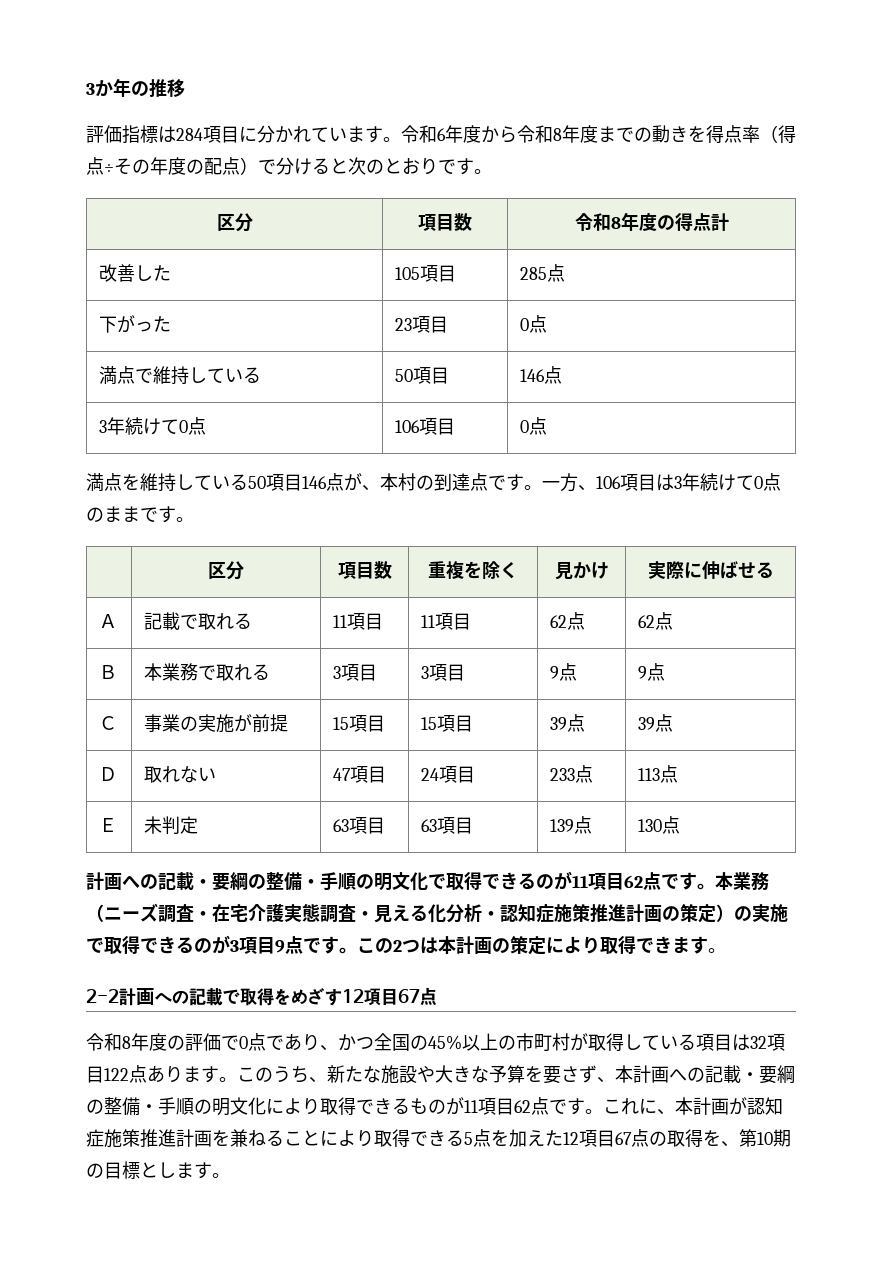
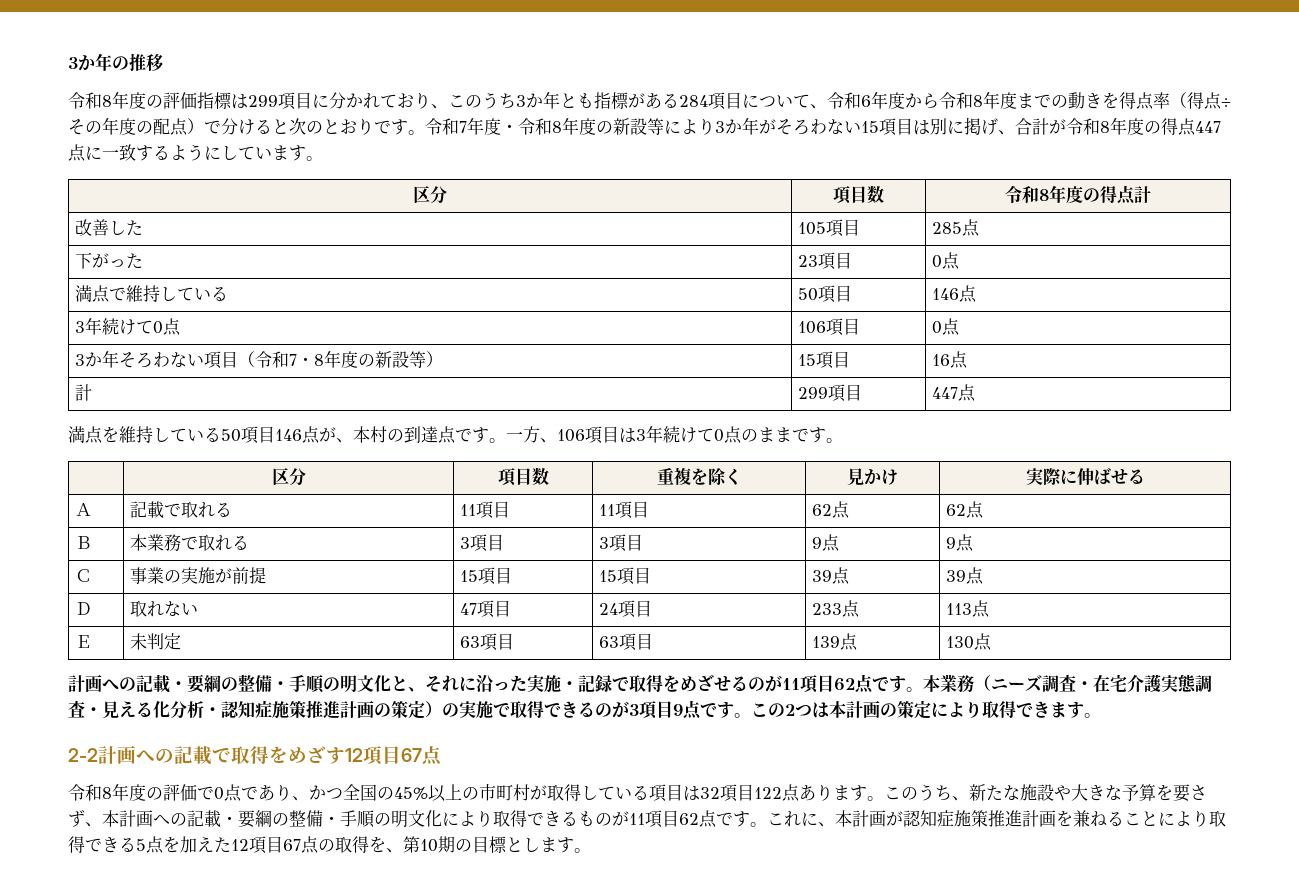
(185, 88) none -> [68,91,163,109] 令和8年度の
[176,128,203,141] 284 -> [248,95,278,107] 299
[329,126,401,143] います。 -> [397,91,827,110] おり、このうち3か年とも指標がある284項目について、
(492, 171) none -> [425,117,1221,136] [68,144,323,162] 令和7年度・令和8年度の新設等により3か年がそろわない15項目は別に掲げ、合計が令和8年度の得点447点に一致するようにしています。
(548, 426) none -> [75,350,444,369] [798,351,851,369] [932,351,969,369] [75,384,93,401] [798,384,863,402] [932,384,977,402] // 3か年そろわない項目（令和7・8年度の新設等） | 15項目 | 16点 // 計 | 299項目 | 447点
[428,872,518,890] で取得でき -> [391,674,731,693] と、それに沿った実施・記録で取得をめざせ

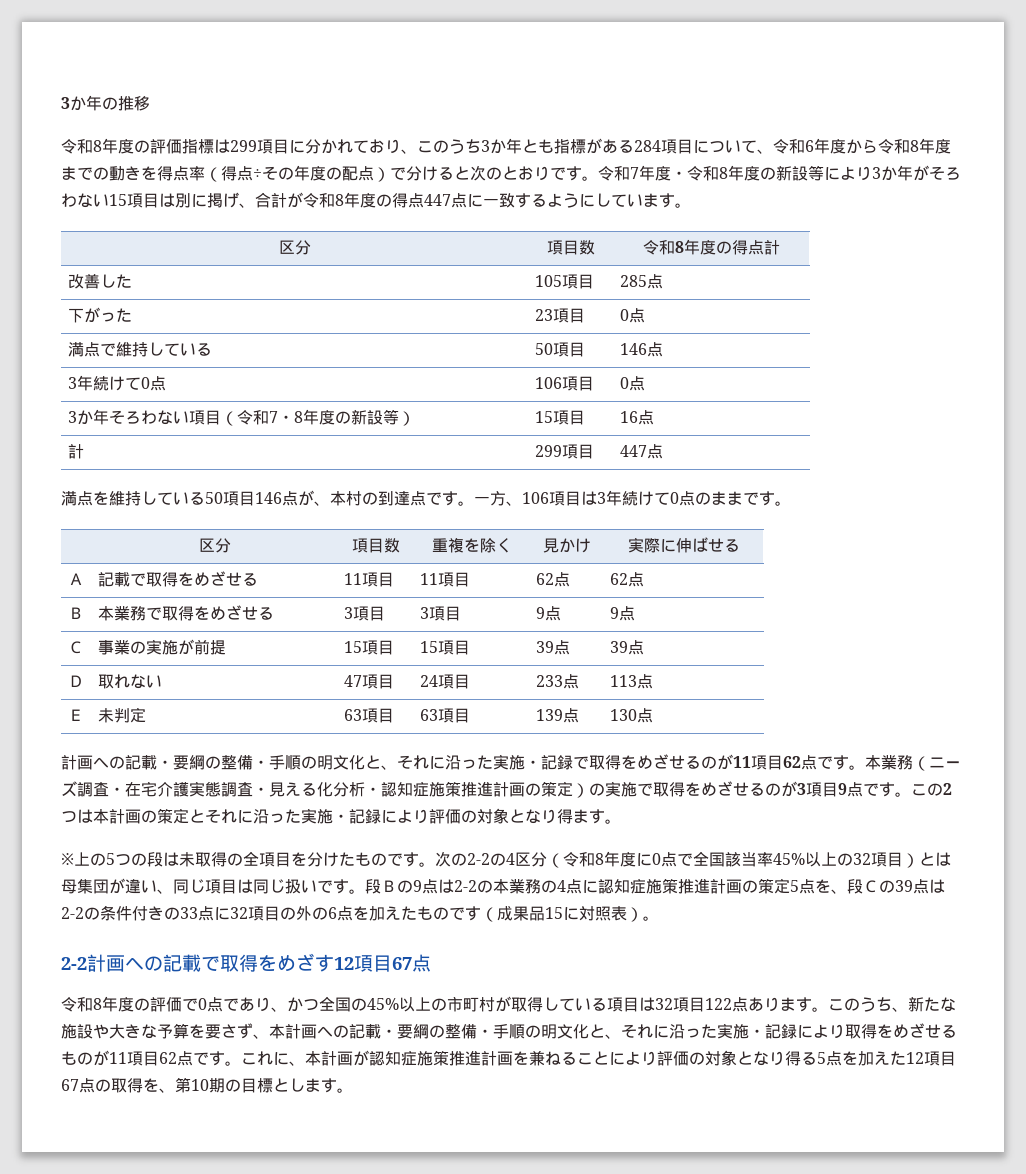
[198,502,216,518] れ -> [161,571,242,587] 得をめざせ
[215,535,233,551] れ -> [177,605,258,621] 得をめざせ
[544,701,578,718] でき -> [685,781,749,796] をめざせ
[931,701,1084,718] により取得できます -> [189,808,621,824] [61,851,951,868] [61,878,945,894] [61,905,643,922] とそれに沿った実施・記録により評価の対象となり得ます。 // ※上の5つの段は未取得の全項目を分けたものです。次の2-2の4区分（令和8年度に0点で全国該当率45%以上の32項目）とは母集団が違い、同じ項目は同じ扱いです。段Ｂの9点は2-2の本業務の4点に認知症施策推進計画の策定5点を、段Ｃの39点は2-2の条件付きの33点に32項目の外の6点を加えたものです（成果品15に対照表）
[442,810,561,827] により取得でき -> [589,1023,941,1039] と、それに沿った実施・記録により取得をめざせ
[1209,810,1226,827] [68,836,119,853] 取得でき -> [657,1050,801,1066] 評価の対象となり得

